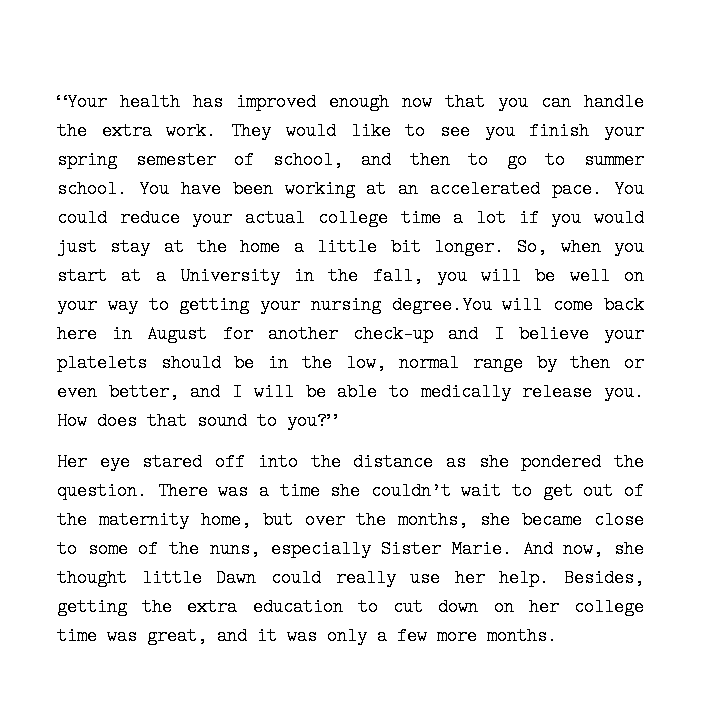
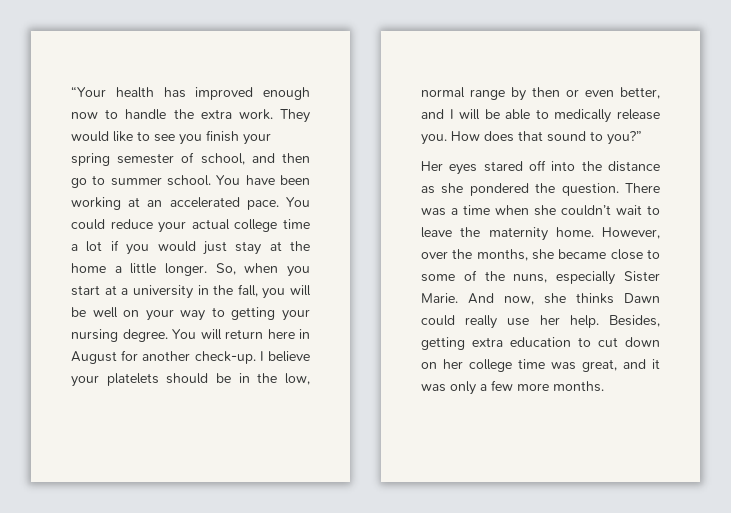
[445,93,571,111] that you can -> [105,109,119,119] to
[468,151,489,169] to -> (310, 158) none
[390,238,421,256] bit -> (157, 268) none
[179,267,280,285] University -> [132,285,193,299] university
[391,296,644,314] degree.You will come back -> [122,329,263,342] degree. You will return
[353,325,479,343] check-up and -> [194,351,256,364] check-up.
[99,453,130,471] eye -> [449,164,478,175] eyes
(320, 491) none -> [495,205,529,215] when
[542,482,644,500] [57,511,293,529] get out of the maternity home, but -> [421,227,660,241] leave the maternity home. However,
[57,569,202,587] thought little -> [576,293,614,304] thinks
[142,598,173,616] the -> (465, 343) none

